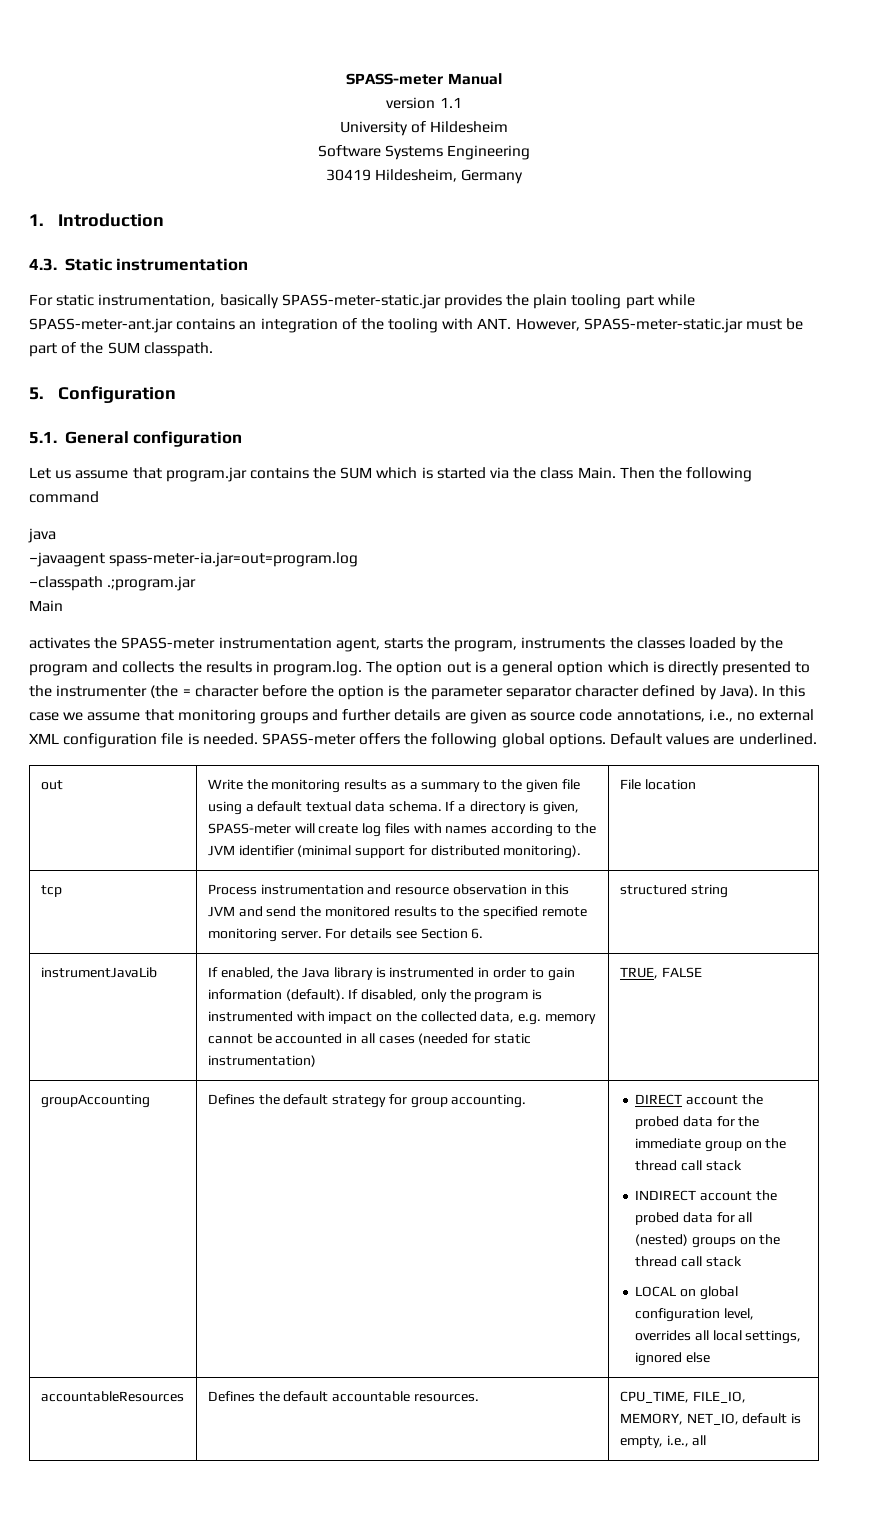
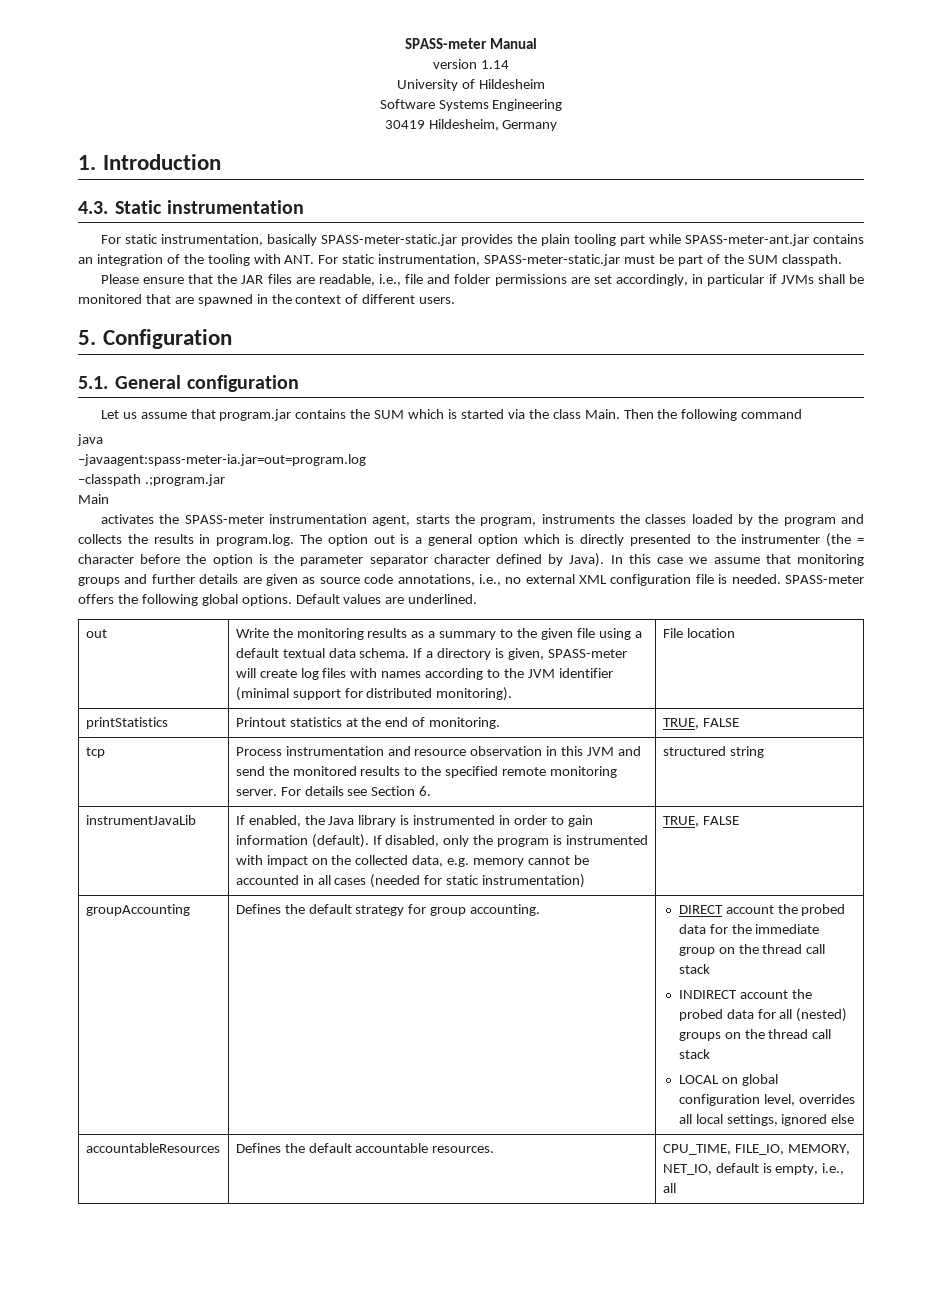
[439,97,462,108] 1.1 -> [480,60,509,69] 1.14
[515,318,580,331] However, -> [318,254,481,266] For static instrumentation,
(213, 349) none -> [100,274,864,286] [78,294,456,306] // Please ensure that the JAR files are readable, i.e., file and folder permissions are set accordingly, in particular if JVMs shall be monitored that are spawned in the context of different users.
[29,552,359,567] –javaagent spass-meter-ia.jar=out=program.log -> [78,454,366,466] –javaagent:spass-meter-ia.jar=out=program.log
(696, 784) none -> [85,717,168,729] [235,717,501,729] [662,718,739,729] // printStatistics | Printout statistics at the end of monitoring. | TRUE, FALSE

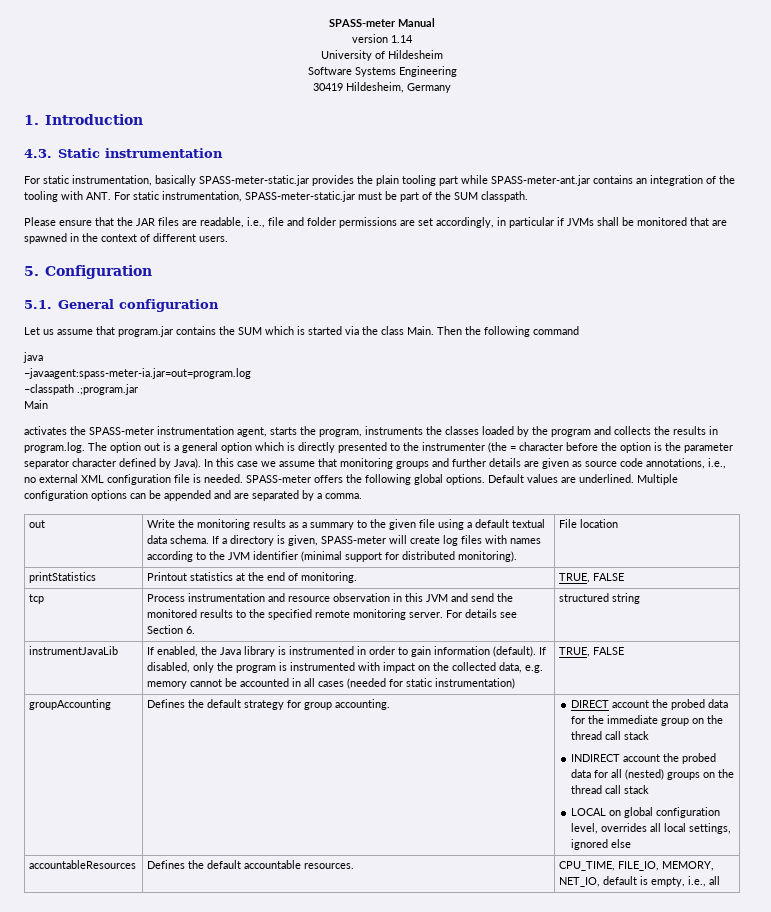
(478, 599) none -> [637,474,678,485] [24,490,362,501] Multiple configuration options can be appended and are separated by a comma.

